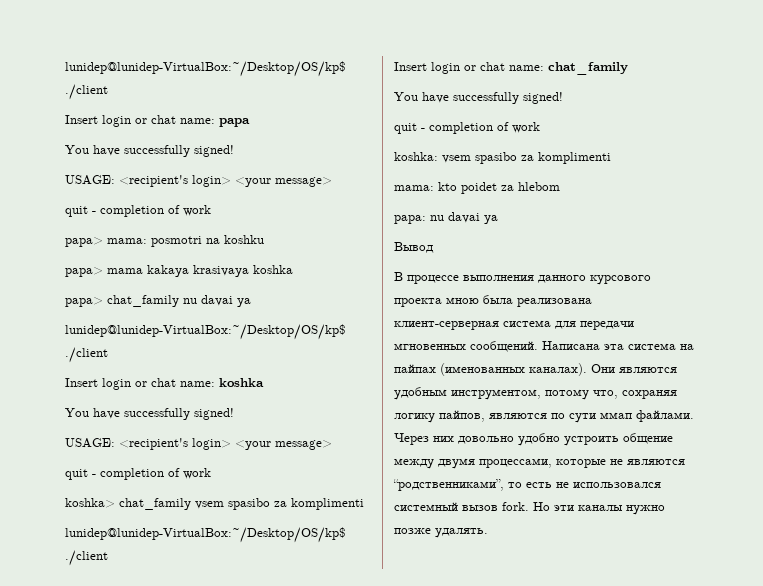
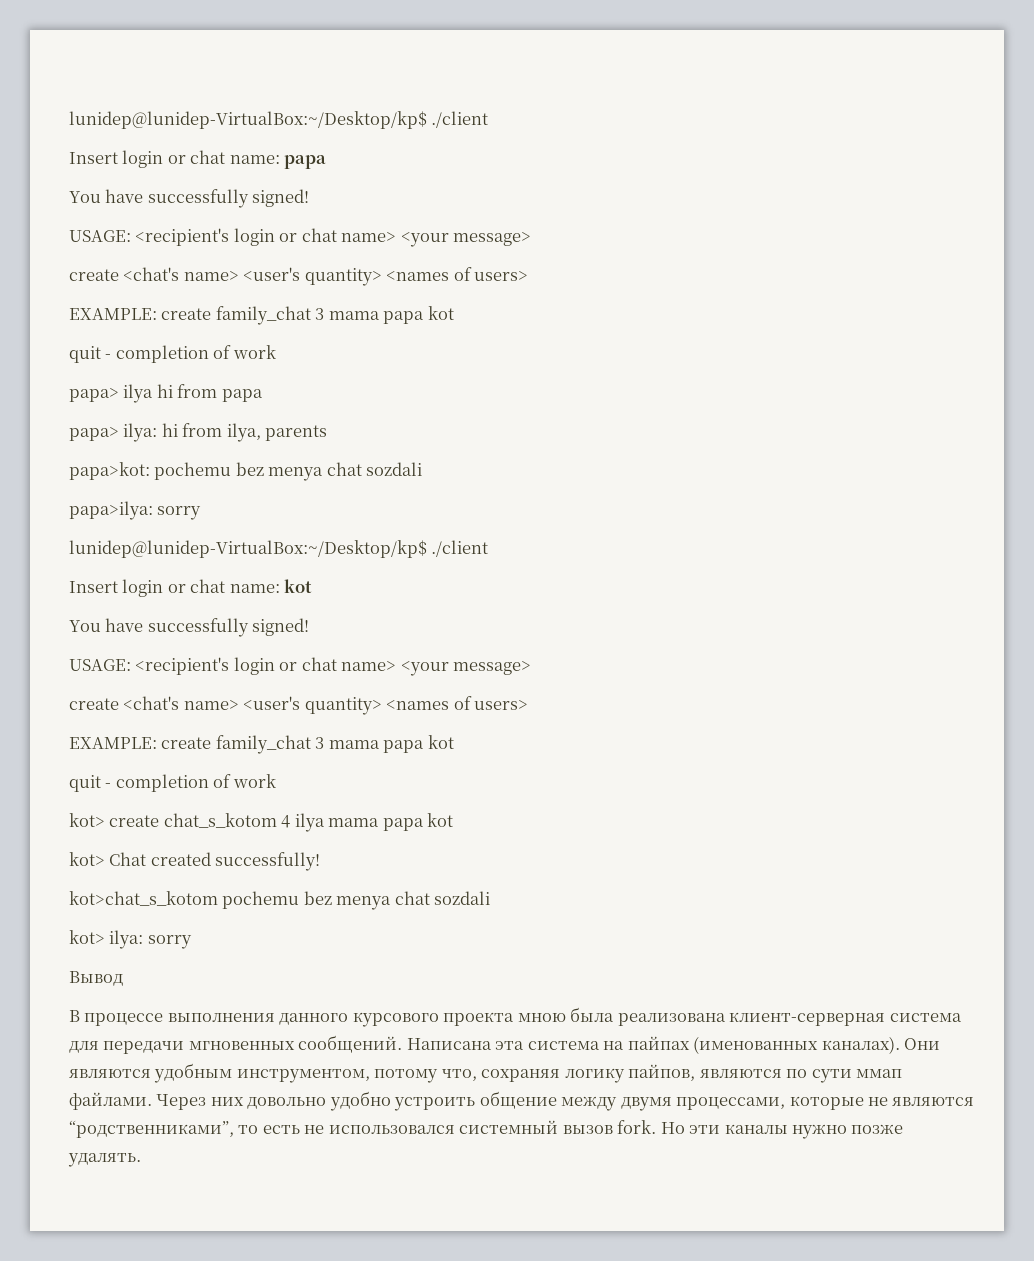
[65,61,346,77] lunidep@lunidep-VirtualBox:~/Desktop/OS/kp$ -> [69,111,427,129] lunidep@lunidep-VirtualBox:~/Desktop/kp$
[192,175,332,187] login> <your message> -> [233,228,532,247] [69,267,529,286] [69,306,454,325] login or chat name> <your message> // create <chat's name> <user's quantity> <names of users> // EXAMPLE: create family_chat 3 mama papa kot
[107,235,264,247] [65,265,293,277] [65,295,251,307] [65,324,346,340] [65,347,108,363] [65,378,264,390] [65,408,234,420] [65,438,332,450] [65,468,211,480] [65,498,364,510] [65,527,346,543] [65,550,108,566] [394,62,628,75] [394,92,563,104] [394,122,540,134] [394,152,611,164] [394,182,560,194] [394,212,498,224] mama: posmotri na koshku // papa> mama kakaya krasivaya koshka // papa> chat_family nu davai ya // lunidep@lunidep-VirtualBox:~/Desktop/OS/kp$ ./client // Insert login or chat name: koshka // You have successfully signed! // USAGE: <recipient's login> <your message> // quit - completion of work // koshka> chat_family vsem spasibo za komplimenti // lunidep@lunidep-VirtualBox:~/Desktop/OS/kp$ ./client // Insert login or chat name: chat_family // You have successfully signed! // quit - completion of work // koshka: vsem spasibo za komplimenti // mama: kto poidet za hlebom // papa: nu davai ya -> [123,384,263,403] [69,423,328,442] [69,462,423,481] [69,501,202,520] [69,540,489,558] [69,579,313,597] [69,618,310,637] [69,657,532,676] [69,696,529,715] [69,735,454,754] [69,774,276,792] [69,813,454,832] [69,852,321,871] [69,891,491,910] [69,930,192,949] ilya hi from papa // papa> ilya: hi from ilya, parents // papa>kot: pochemu bez menya chat sozdali // papa>ilya: sorry // lunidep@lunidep-VirtualBox:~/Desktop/kp$ ./client // Insert login or chat name: kot // You have successfully signed! // USAGE: <recipient's login or chat name> <your message> // create <chat's name> <user's quantity> <names of users> // EXAMPLE: create family_chat 3 mama papa kot // quit - completion of work // kot> create chat_s_kotom 4 ilya mama papa kot // kot> Chat created successfully! // kot>chat_s_kotom pochemu bez menya chat sozdali // kot> ilya: sorry

